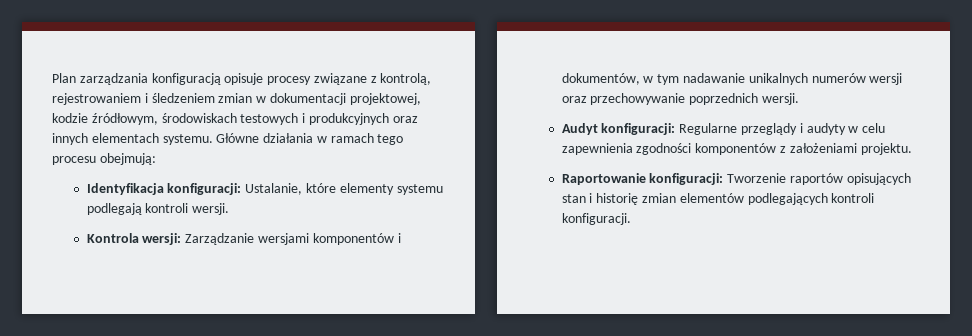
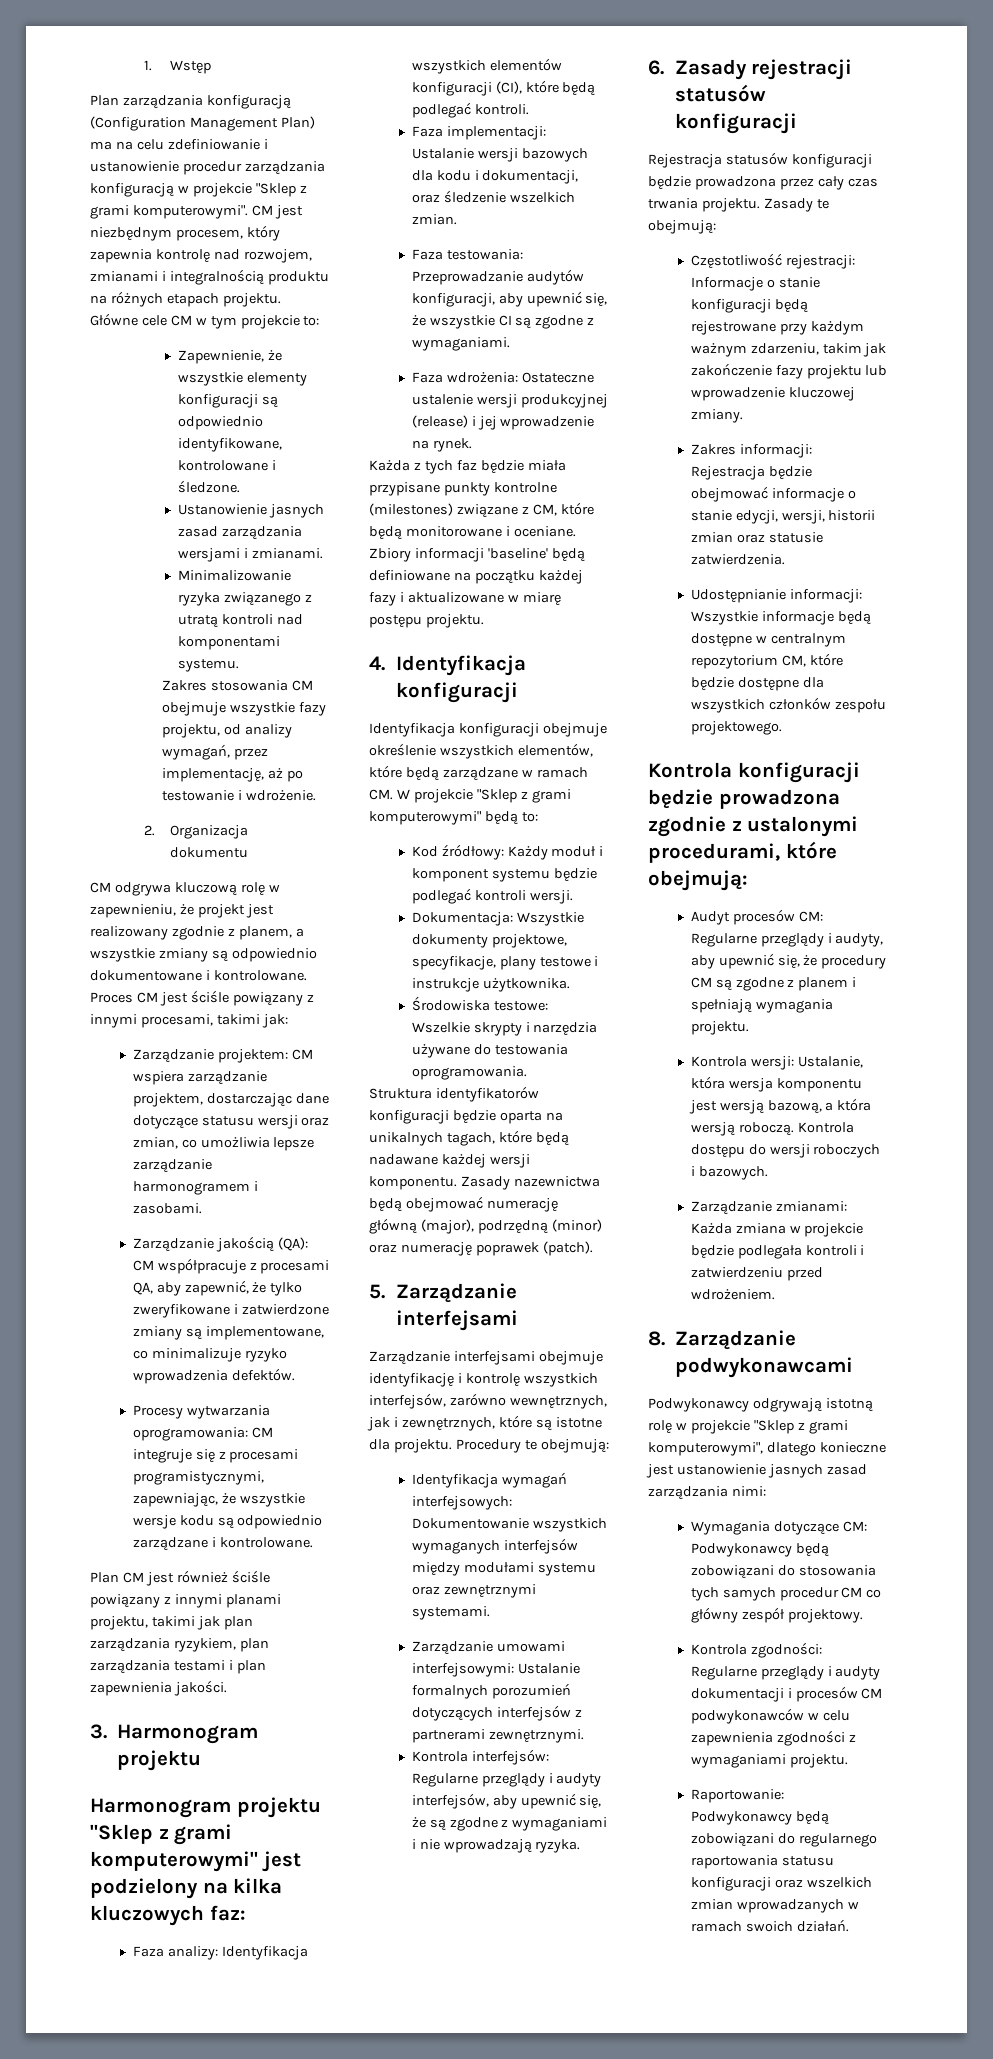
(52, 78) none -> [143,60,212,74] 1. Wstęp //
[224,73,432,85] [52,93,421,105] [52,113,418,125] [52,133,404,145] [52,153,156,165] [86,183,443,195] [86,203,230,215] [86,233,401,245] [561,73,903,85] [561,93,800,105] [561,123,886,135] [561,143,912,155] [561,173,911,185] [561,193,875,205] [561,213,631,225] opisuje procesy związane z kontrolą, rejestrowaniem i śledzeniem zmian w dokumentacji projektowej, kodzie źródłowym, środowiskach testowych i produkcyjnych oraz innych elementach systemu. Główne działania w ramach tego procesu obejmują: // Identyfikacja konfiguracji: Ustalanie, które elementy systemu podlegają kontroli wersji. // Kontrola wersji: Zarządzanie wersjami komponentów i dokumentów, w tym nadawanie unikalnych numerów wersji oraz przechowywanie poprzednich wersji. // Audyt konfiguracji: Regularne przeglądy i audyty w celu zapewnienia zgodności komponentów z założeniami projektu. // Raportowanie konfiguracji: Tworzenie raportów opisujących stan i historię zmian elementów podlegających kontroli konfiguracji. -> [90,116,315,131] [90,139,268,150] [90,161,325,175] [90,183,307,197] [90,205,303,219] [90,225,280,241] [90,249,312,263] [90,269,329,285] [90,291,281,307] [90,313,320,329] [177,350,282,364] [177,372,307,386] [177,394,278,408] [177,416,263,430] [177,438,282,452] [177,460,276,471] [177,480,240,493] [177,504,324,518] [177,526,302,539] [177,548,323,562] [177,570,291,581] [177,592,312,606] [177,614,303,627] [177,636,280,650] [177,659,239,672] [162,680,313,691] [162,702,326,716] [162,724,292,738] [162,744,268,760] [162,768,303,782] [162,790,316,801] [143,825,249,839] [170,847,249,858] [90,882,280,896] [90,904,274,918] [90,926,304,940] [90,948,317,962] [90,970,307,981] [90,990,314,1006] [90,1014,288,1028] [132,1049,313,1063] [132,1071,267,1085] [132,1093,329,1107] [132,1115,330,1129] [132,1137,315,1151] [132,1159,212,1172] [132,1181,258,1195] [132,1203,202,1214] [132,1236,308,1252] [132,1258,330,1274] [132,1280,303,1296] [132,1304,329,1318] [132,1326,324,1340] [132,1348,287,1362] [132,1368,295,1384] [132,1405,270,1419] [132,1427,273,1441] [132,1449,299,1463] [132,1471,264,1485] [132,1493,305,1507] [132,1515,323,1529] [132,1537,313,1550] [90,1570,270,1586] [90,1594,281,1608] [90,1616,253,1630] [90,1638,269,1652] [90,1660,266,1674] [90,1680,227,1696] [90,1724,258,1744] [116,1750,201,1771] [90,1797,321,1818] [90,1824,233,1845] [90,1851,301,1872] [90,1878,283,1899] [90,1905,246,1926] [132,1946,308,1960] [411,58,562,74] [411,80,596,96] [411,102,529,118] [411,126,546,140] [411,148,588,162] [411,170,579,184] [411,190,575,203] [411,214,457,225] [411,249,523,260] [411,269,584,285] [411,291,608,307] [411,315,595,329] [411,337,510,351] [411,372,594,383] [411,394,608,408] [411,415,595,430] [411,438,472,452] [369,460,566,474] [369,482,557,496] [369,502,594,517] [369,526,576,539] [369,548,585,562] [369,570,583,584] [369,592,561,606] [369,614,484,628] [369,655,526,676] [395,682,518,703] [369,723,607,737] [369,743,593,759] [369,765,588,780] [369,789,571,803] [369,811,538,825] [411,844,604,860] [411,868,597,882] [411,888,573,904] [411,912,584,926] [411,934,567,948] [411,956,599,970] [411,978,570,992] [411,996,548,1011] [411,1022,598,1036] [411,1044,568,1058] [411,1066,527,1080] [369,1086,539,1102] [369,1110,563,1124] [369,1130,569,1146] [369,1154,530,1168] [369,1176,600,1190] [369,1196,558,1212] [369,1218,602,1234] [369,1241,593,1256] [369,1283,517,1303] [395,1310,518,1331] [369,1351,603,1365] [369,1373,598,1387] [369,1393,607,1409] [367,1415,602,1431] [369,1439,609,1453] [411,1472,567,1488] [411,1496,512,1510] [411,1518,607,1532] [411,1538,578,1554] [411,1562,596,1576] [411,1584,536,1598] [411,1606,490,1620] [411,1641,565,1654] [411,1663,580,1677] [411,1683,571,1699] [411,1705,582,1721] [411,1729,584,1743] [411,1749,549,1765] [411,1773,602,1787] [411,1793,602,1809] [411,1817,608,1831] [411,1839,581,1853] [648,59,853,80] [674,84,766,102] [674,113,797,134] [648,152,872,168] [648,176,878,190] [648,198,829,212] [648,220,716,234] [690,253,855,269] [690,277,820,291] [690,299,808,313] [690,321,864,335] [690,343,887,357] [690,363,888,379] [690,387,855,401] [690,409,743,423] [690,444,812,458] [690,466,812,480] [690,486,856,502] [690,510,876,524] [690,532,823,543] [690,554,785,565] [690,589,862,603] [690,611,871,625] [690,633,846,647] [690,653,843,669] [690,677,824,691] [690,697,886,713] [690,721,782,735] [648,762,860,783] [648,789,840,809] [648,816,859,837] [648,841,837,863] [648,870,748,891] [690,909,823,925] [690,933,884,947] [690,953,887,969] [690,977,857,991] [690,999,833,1013] [690,1021,749,1035] [690,1056,863,1070] [690,1076,862,1092] [688,1098,872,1114] [690,1122,854,1136] [690,1144,881,1158] [690,1166,768,1180] [690,1201,847,1214] [690,1223,864,1237] [690,1245,865,1259] [690,1267,823,1281] [690,1289,775,1300] [648,1330,796,1350] [674,1357,853,1378] [648,1398,873,1412] [648,1420,848,1434] [648,1442,886,1456] [646,1464,867,1478] [648,1486,766,1499] [690,1521,867,1535] [690,1543,829,1557] [690,1565,876,1578] [690,1587,882,1601] [690,1607,863,1623] [690,1642,822,1658] [690,1666,881,1680] [690,1686,883,1702] [690,1708,850,1724] [690,1730,856,1746] [690,1754,848,1768] [690,1789,784,1803] [690,1811,829,1825] [690,1833,877,1847] [690,1855,834,1869] [690,1877,872,1891] [690,1899,859,1913] [690,1919,849,1932] (Configuration Management Plan) ma na celu zdefiniowanie i ustanowienie procedur zarządzania konfiguracją w projekcie "Sklep z grami komputerowymi". CM jest niezbędnym procesem, który zapewnia kontrolę nad rozwojem, zmianami i integralnością produktu na różnych etapach projektu. Główne cele CM w tym projekcie to: // Zapewnienie, że wszystkie elementy konfiguracji są odpowiednio identyfikowane, kontrolowane i śledzone. // Ustanowienie jasnych zasad zarządzania wersjami i zmianami. // Minimalizowanie ryzyka związanego z utratą kontroli nad komponentami systemu. // Zakres stosowania CM obejmuje wszystkie fazy projektu, od analizy wymagań, przez implementację, aż po testowanie i wdrożenie. // 2. Organizacja dokumentu // CM odgrywa kluczową rolę w zapewnieniu, że projekt jest realizowany zgodnie z planem, a wszystkie zmiany są odpowiednio dokumentowane i kontrolowane. Proces CM jest ściśle powiązany z innymi procesami, takimi jak: // Zarządzanie projektem: CM wspiera zarządzanie projektem, dostarczając dane dotyczące statusu wersji oraz zmian, co umożliwia lepsze zarządzanie harmonogramem i zasobami. // Zarządzanie jakością (QA): CM współpracuje z procesami QA, aby zapewnić, że tylko zweryfikowane i zatwierdzone zmiany są implementowane, co minimalizuje ryzyko wprowadzenia defektów. // Procesy wytwarzania oprogramowania: CM integruje się z procesami programistycznymi, zapewniając, że wszystkie wersje kodu są odpowiednio zarządzane i kontrolowane. // Plan CM jest również ściśle powiązany z innymi planami projektu, takimi jak plan zarządzania ryzykiem, plan zarządzania testami i plan zapewnienia jakości. // 3. Harmonogram projektu // Harmonogram projektu "Sklep z grami komputerowymi" jest podzielony na kilka kluczowych faz: // Faza analizy: Identyfikacja wszystkich elementów konfiguracji (CI), które będą podlegać kontroli. // Faza implementacji: Ustalanie wersji bazowych dla kodu i dokumentacji, oraz śledzenie wszelkich zmian. // Faza testowania: Przeprowadzanie audytów konfiguracji, aby upewnić się, że wszystkie CI są zgodne z wymaganiami. // Faza wdrożenia: Ostateczne ustalenie wersji produkcyjnej (release) i jej wprowadzenie na rynek. // Każda z tych faz będzie miała przypisane punkty kontrolne (milestones) związane z CM, które będą monitorowane i oceniane. Zbiory informacji 'baseline' będą definiowane na początku każdej fazy i aktualizowane w miarę postępu projektu. // 4. Identyfikacja konfiguracji // Identyfikacja konfiguracji obejmuje określenie wszystkich elementów, które będą zarządzane w ramach CM. W projekcie "Sklep z grami komputerowymi" będą to: // Kod źródłowy: Każdy moduł i komponent systemu będzie podlegać kontroli wersji. // Dokumentacja: Wszystkie dokumenty projektowe, specyfikacje, plany testowe i instrukcje użytkownika. // Środowiska testowe: Wszelkie skrypty i narzędzia używane do testowania oprogramowania. // Struktura identyfikatorów konfiguracji będzie oparta na unikalnych tagach, które będą nadawane każdej wersji komponentu. Zasady nazewnictwa będą obejmować numerację główną (major), podrzędną (minor) oraz numerację poprawek (patch). // 5. Zarządzanie interfejsami // Zarządzanie interfejsami obejmuje identyfikację i kontrolę wszystkich interfejsów, zarówno wewnętrznych, jak i zewnętrznych, które są istotne dla projektu. Procedury te obejmują: // Identyfikacja wymagań interfejsowych: Dokumentowanie wszystkich wymaganych interfejsów między modułami systemu oraz zewnętrznymi systemami. // Zarządzanie umowami interfejsowymi: Ustalanie formalnych porozumień dotyczących interfejsów z partnerami zewnętrznymi. // Kontrola interfejsów: Regularne przeglądy i audyty interfejsów, aby upewnić się, że są zgodne z wymaganiami i nie wprowadzają ryzyka. // 6. Zasady rejestracji statusów konfiguracji // Rejestracja statusów konfiguracji będzie prowadzona przez cały czas trwania projektu. Zasady te obejmują: // Częstotliwość rejestracji: Informacje o stanie konfiguracji będą rejestrowane przy każdym ważnym zdarzeniu, takim jak zakończenie fazy projektu lub wprowadzenie kluczowej zmiany. // Zakres informacji: Rejestracja będzie obejmować informacje o stanie edycji, wersji, historii zmian oraz statusie zatwierdzenia. // Udostępnianie informacji: Wszystkie informacje będą dostępne w centralnym repozytorium CM, które będzie dostępne dla wszystkich członków zespołu projektowego. // Kontrola konfiguracji będzie prowadzona zgodnie z ustalonymi procedurami, które obejmują: // Audyt procesów CM: Regularne przeglądy i audyty, aby upewnić się, że procedury CM są zgodne z planem i spełniają wymagania projektu. // Kontrola wersji: Ustalanie, która wersja komponentu jest wersją bazową, a która wersją roboczą. Kontrola dostępu do wersji roboczych i bazowych. // Zarządzanie zmianami: Każda zmiana w projekcie będzie podlegała kontroli i zatwierdzeniu przed wdrożeniem. // 8. Zarządzanie podwykonawcami // Podwykonawcy odgrywają istotną rolę w projekcie "Sklep z grami komputerowymi", dlatego konieczne jest ustanowienie jasnych zasad zarządzania nimi: // Wymagania dotyczące CM: Podwykonawcy będą zobowiązani do stosowania tych samych procedur CM co główny zespół projektowy. // Kontrola zgodności: Regularne przeglądy i audyty dokumentacji i procesów CM podwykonawców w celu zapewnienia zgodności z wymaganiami projektu. // Raportowanie: Podwykonawcy będą zobowiązani do regularnego raportowania statusu konfiguracji oraz wszelkich zmian wprowadzanych w ramach swoich działań.

